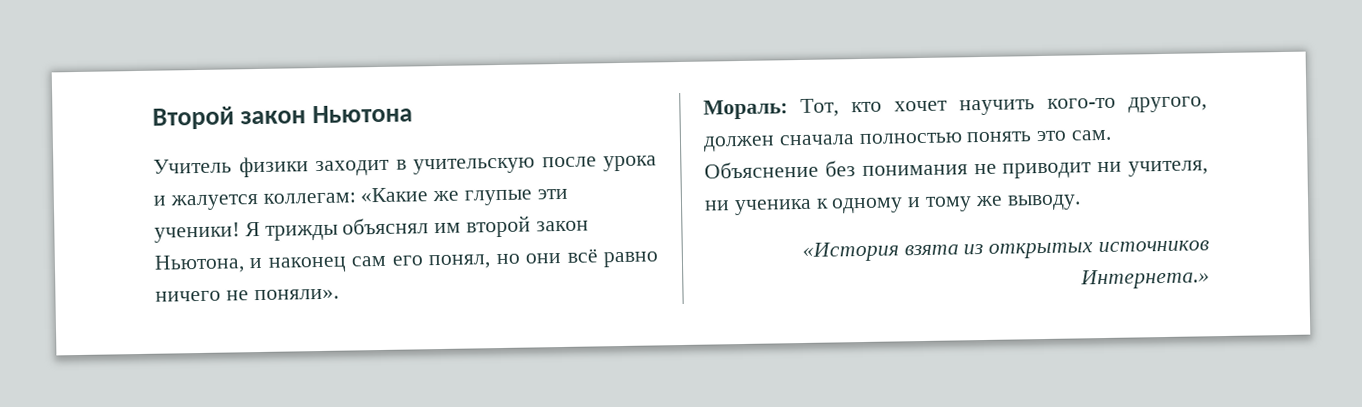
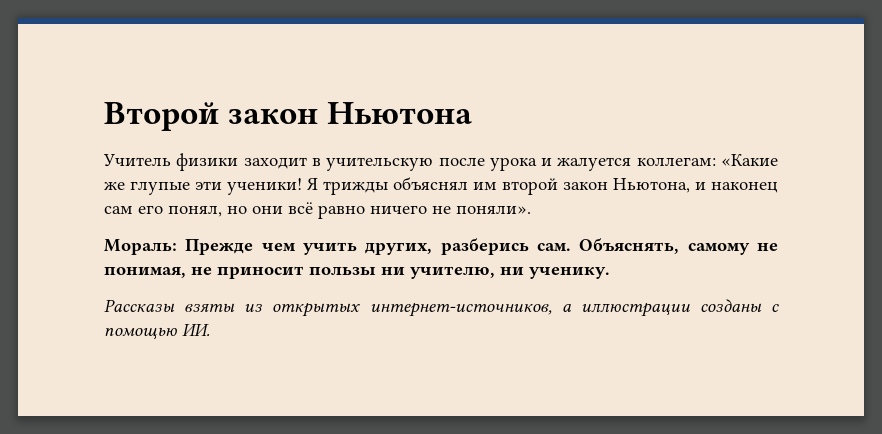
[800,96,1207,118] [703,129,1113,152] [704,160,1208,179] [704,194,1081,216] [801,240,1209,263] [1080,268,1210,290] Тот, кто хочет научить кого-то другого, должен сначала полностью понять это сам. Объяснение без понимания не приводит ни учителя, ни ученика к одному и тому же выводу. // «История взята из открытых источников Интернета.» -> [185,238,778,255] [104,266,610,279] [104,299,779,317] [104,323,210,340] Прежде чем учить других, разберись сам. Объяснять, самому не понимая, не приносит пользы ни учителю, ни ученику. // Рассказы взяты из открытых интернет-источников, а иллюстрации созданы с помощью ИИ.

